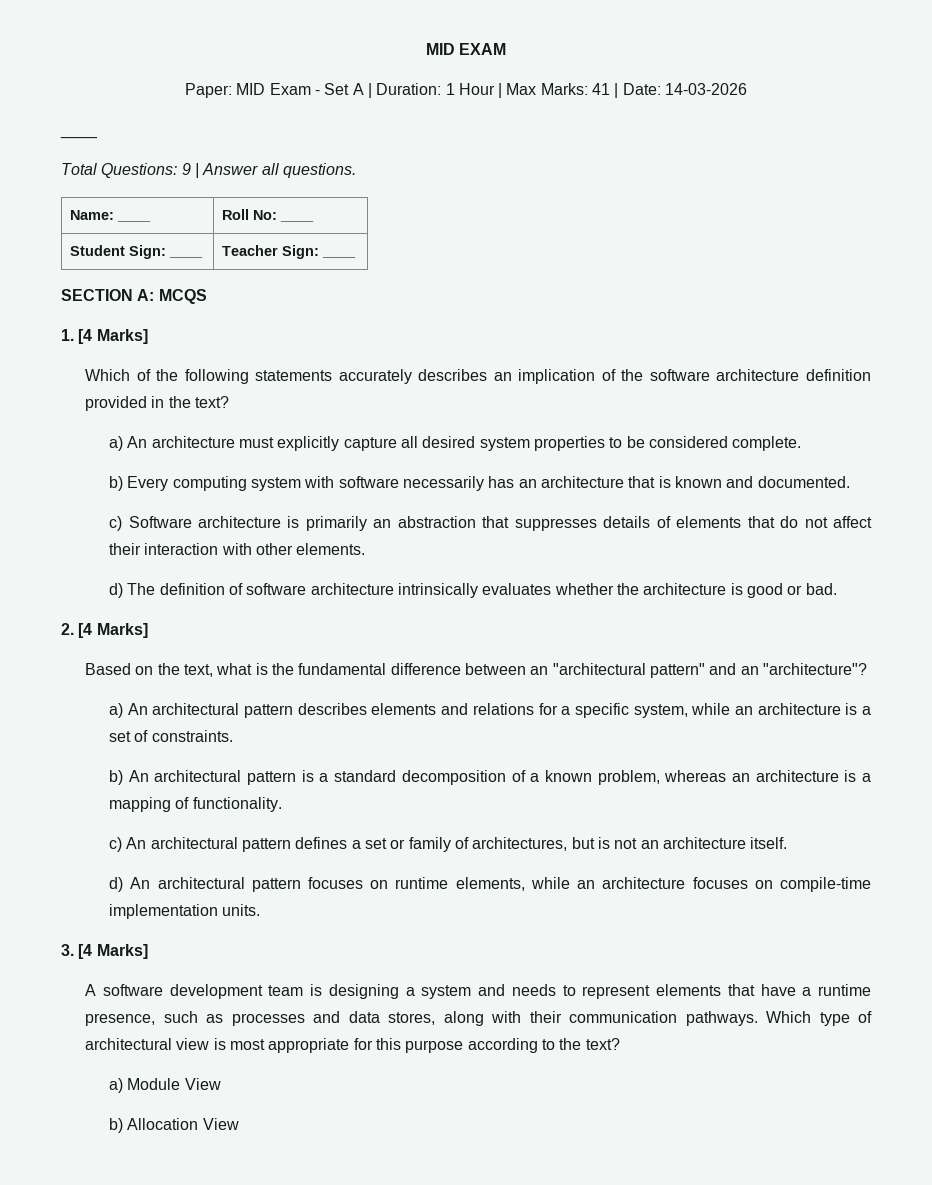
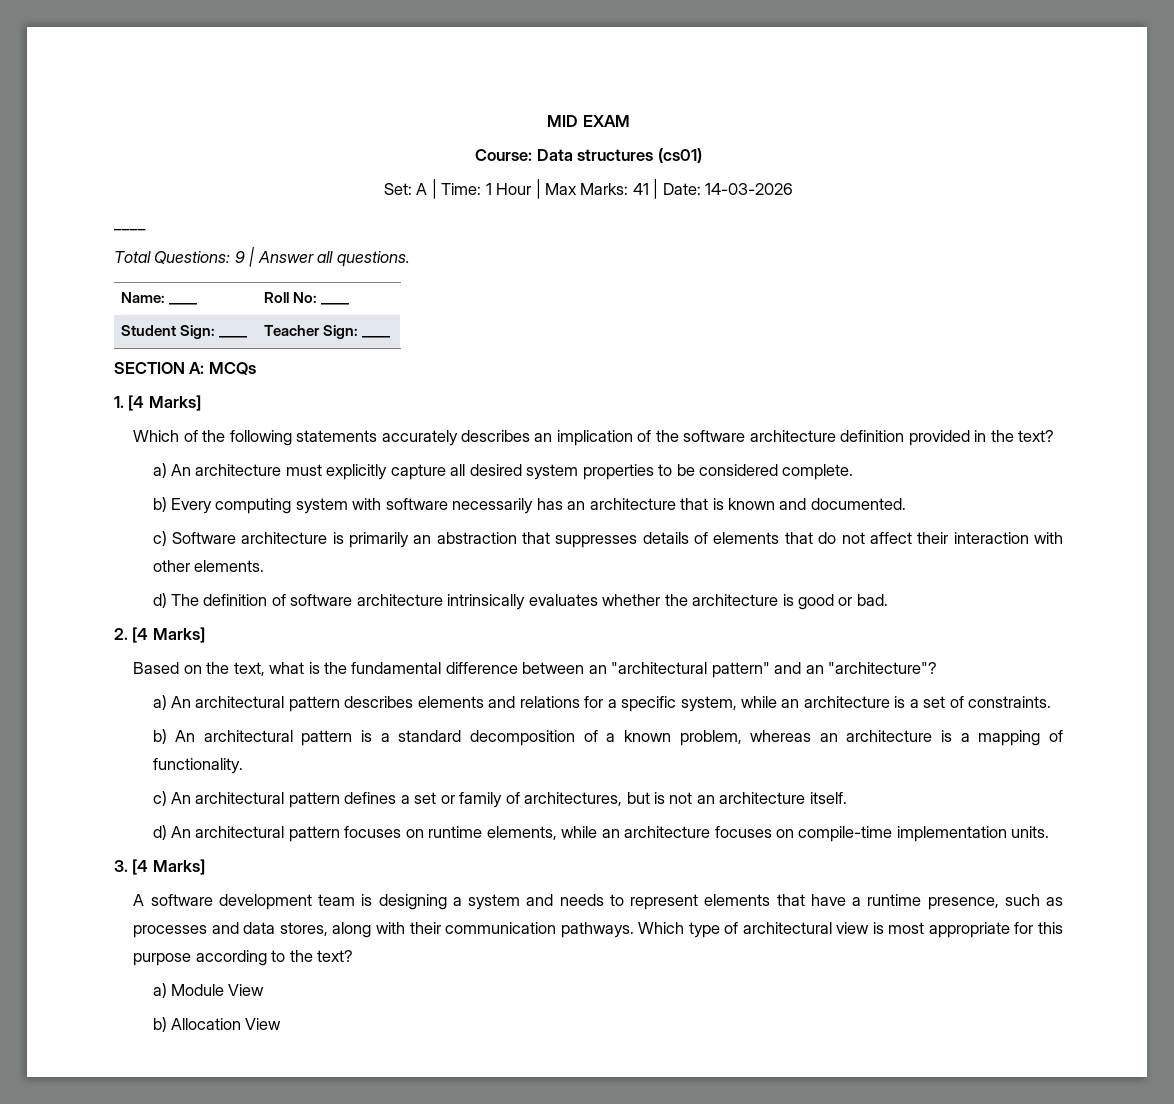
[184,83,350,98] Paper: MID Exam - Set -> [475,148,702,163] [383,183,412,195] Course: Data structures (cs01) // Set:
[376,83,442,95] Duration: -> [441,183,482,195] Time:
[158,289,207,304] MCQS -> [208,362,256,375] MCQs

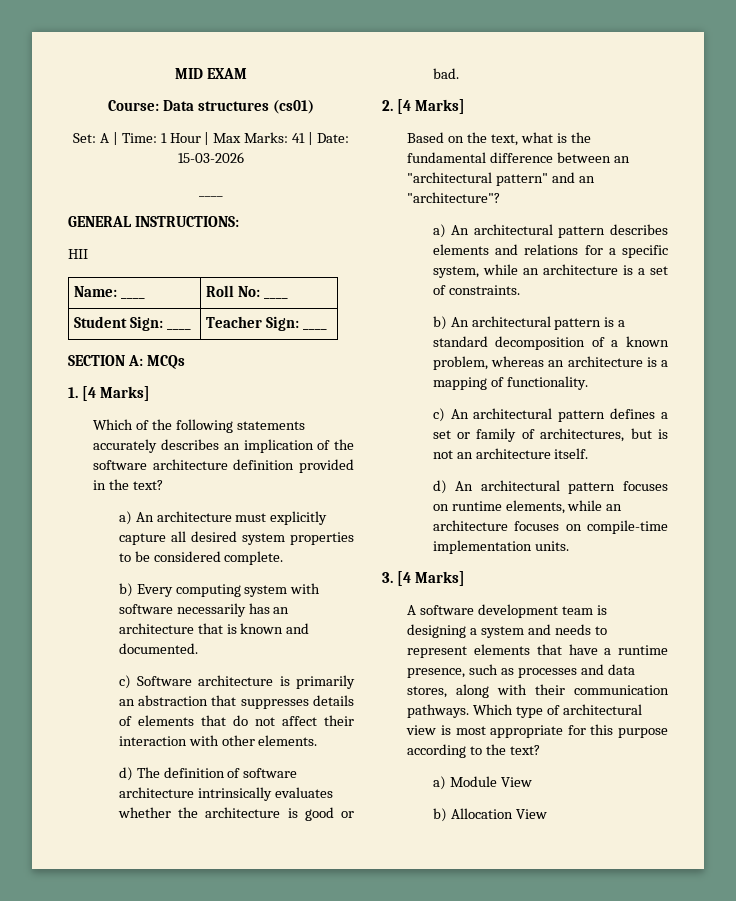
[705,183,794,195] [114,229,146,231] [114,247,410,267] 14-03-2026 // ____ // Total Questions: 9 | Answer all questions. -> [178,152,244,163] [199,195,223,197] [68,216,239,227] [68,249,88,259] 15-03-2026 // ____ // GENERAL INSTRUCTIONS: // HII

